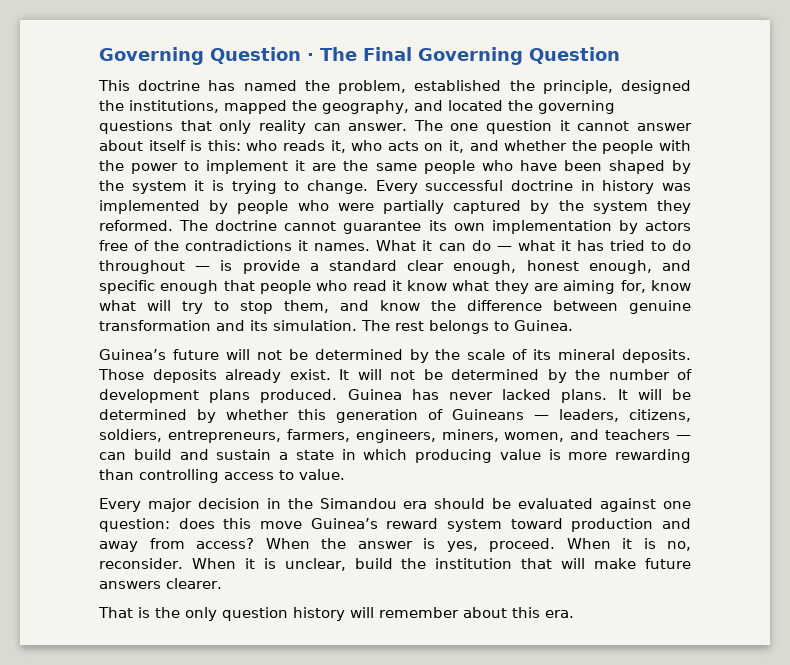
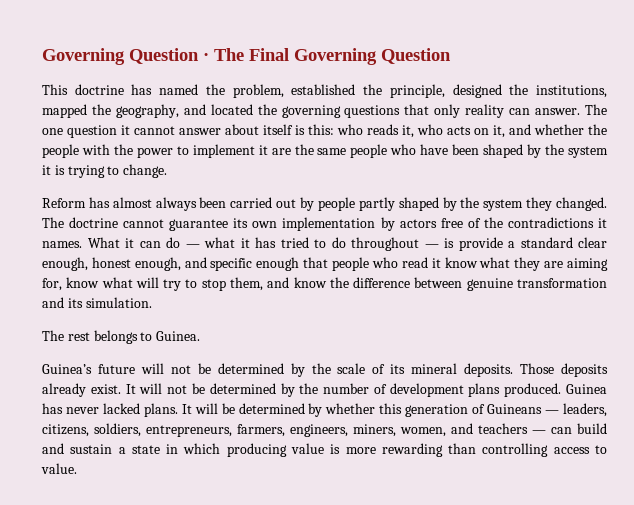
[375,180,692,194] [99,200,522,214] Every successful doctrine in history was implemented by people who were partially captured -> [42,197,439,211] // Reform has almost always been carried out by people partly shaped
[99,220,173,231] reformed. -> [556,197,607,211] changed.
(357, 325) none -> (152, 302) //
[99,498,692,512] [99,518,691,532] [99,538,691,552] [99,558,692,571] [99,578,222,589] [98,607,574,621] // Every major decision in the Simandou era should be evaluated against one question: does this move Guinea’s reward system toward production and away from access? When the answer is yes, proceed. When it is no, reconsider. When it is unclear, build the institution that will make future answers clearer. // That is the only question history will remember about this era. -> (77, 468) none

